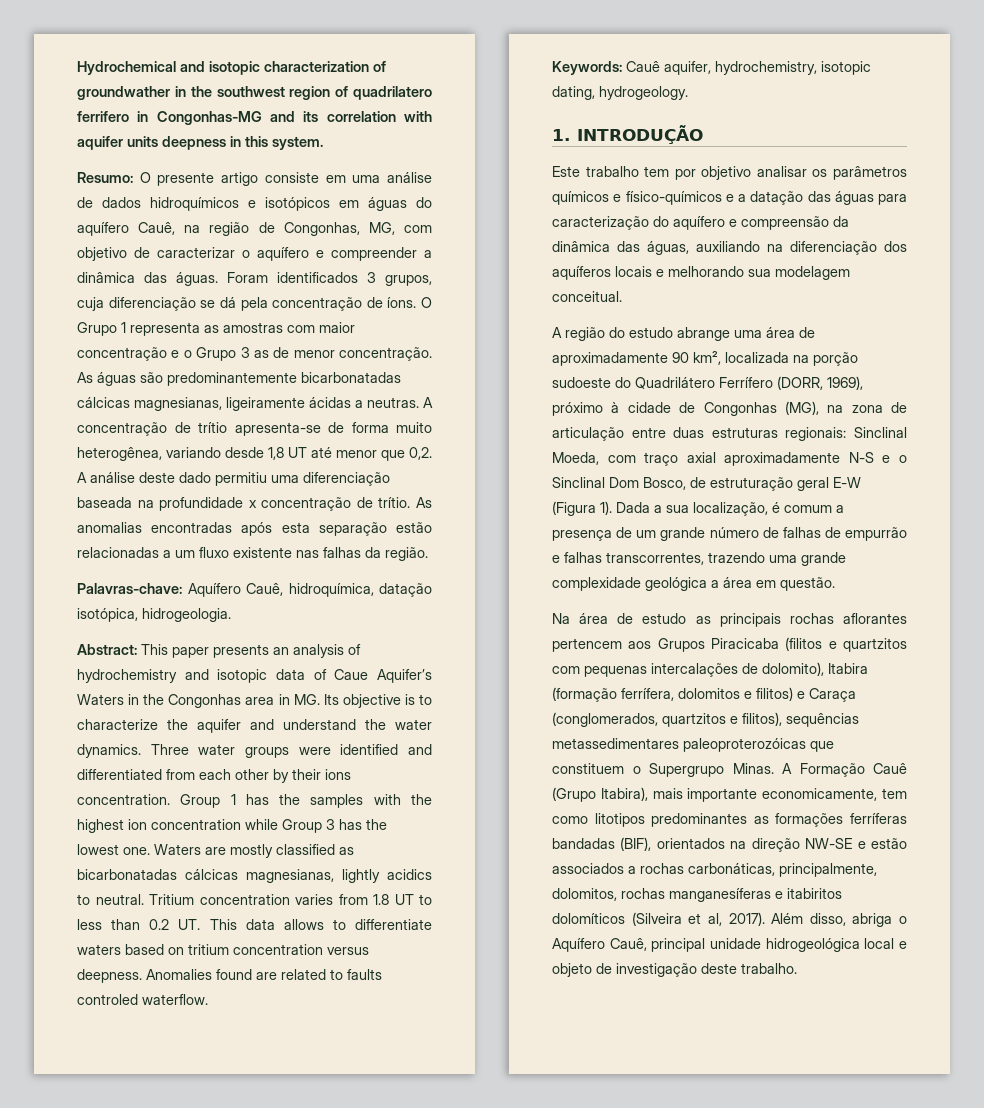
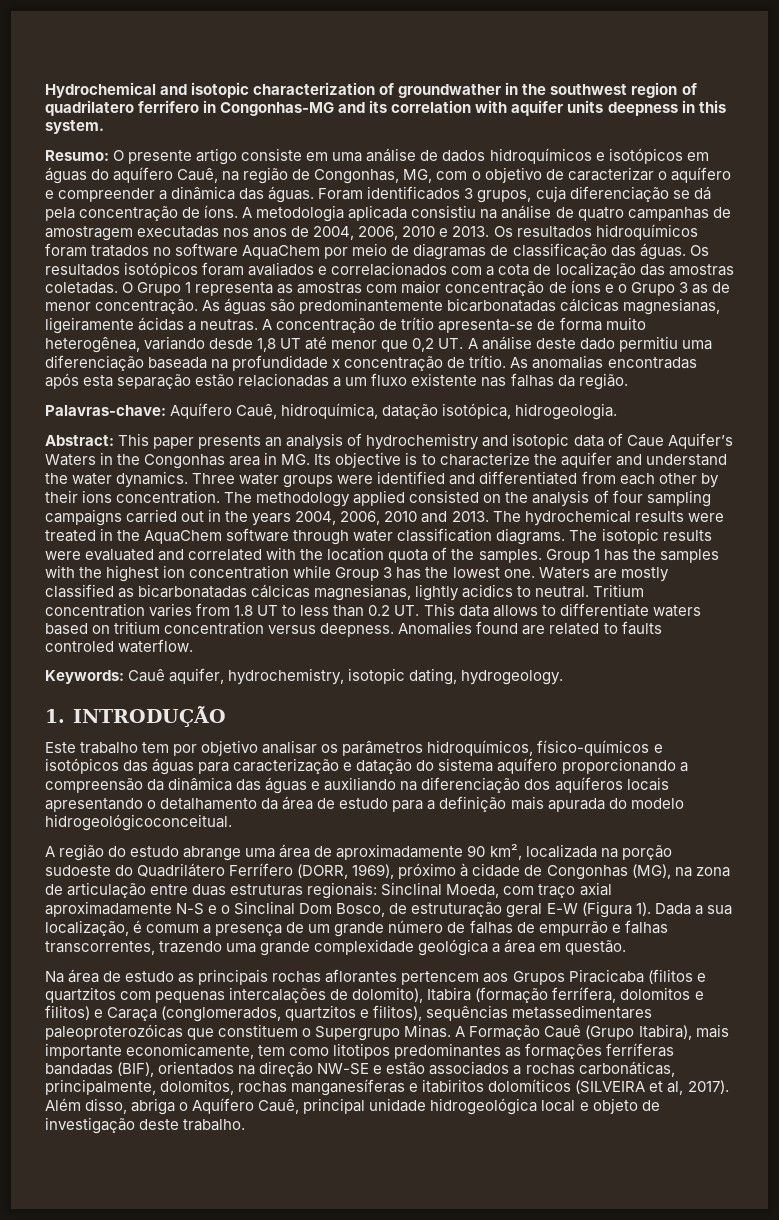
(432, 229) none -> [471,171,481,180] o
(417, 302) none -> [242,205,731,222] [45,224,698,241] [45,243,709,260] [45,262,734,278] [45,282,118,294] A metodologia aplicada consistiu na análise de quatro campanhas de amostragem executadas nos anos de 2004, 2006, 2010 e 2013. Os resultados hidroquímicos foram tratados no software AquaChem por meio de diagramas de classificação das águas. Os resultados isotópicos foram avaliados e correlacionados com a cota de localização das amostras coletadas.
(167, 354) none -> [548,280,601,293] de íons
[409,447,432,460] 0,2. -> [412,338,464,352] 0,2 UT.
(170, 799) none -> [224,490,711,507] [45,509,724,526] [45,528,712,545] [45,547,542,563] The methodology applied consisted on the analysis of four sampling campaigns carried out in the years 2004, 2006, 2010 and 2013. The hydrochemical results were treated in the AquaChem software through water classification diagrams. The isotopic results were evaluated and correlated with the location quota of the samples.
[552,191,907,205] [552,216,737,230] químicos e físico-químicos e a datação das águas para caracterização do aquífero e -> [427,740,663,756] [45,758,688,775] hidroquímicos, físico-químicos e isotópicos das águas para caracterização e datação do sistema aquífero proporcionando a
[647,241,689,255] águas, -> [265,777,321,794] águas e
[656,266,850,280] [552,291,622,302] e melhorando sua modelagem conceitual. -> [45,796,684,812] [45,814,232,831] apresentando o detalhamento da área de estudo para a definição mais apurada do modelo hidrogeológicoconceitual.
[631,912,682,926] (Silveira -> [575,1080,646,1094] (SILVEIRA

